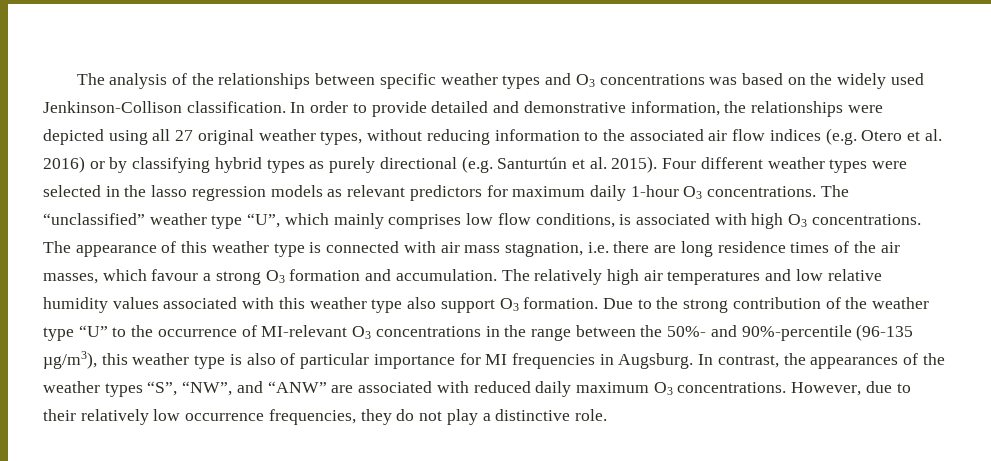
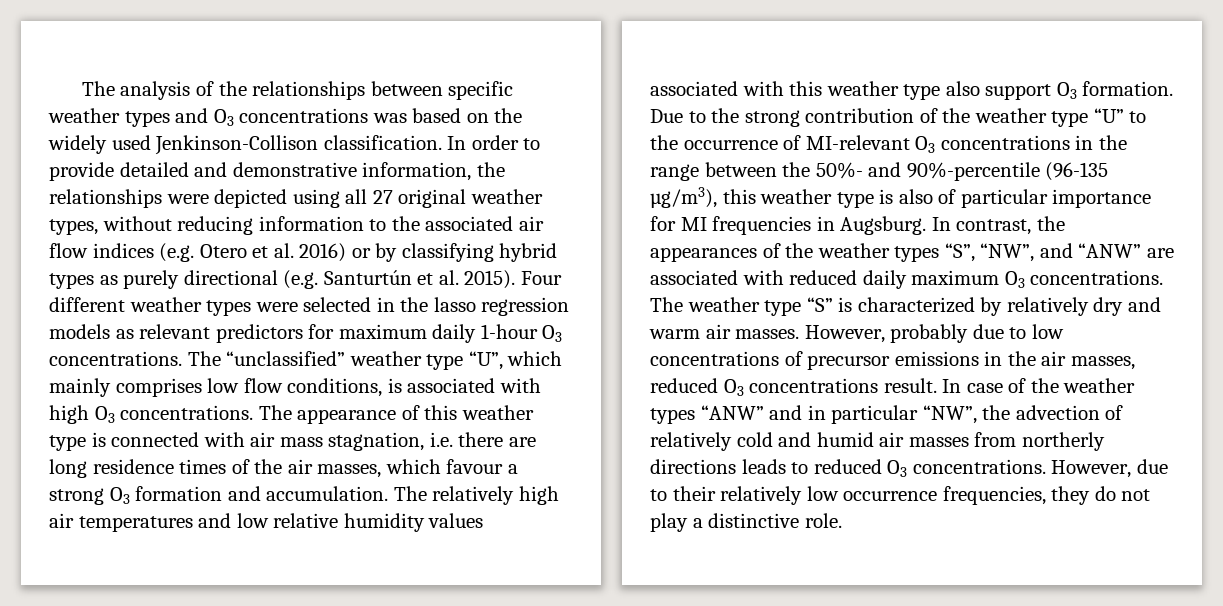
(787, 387) none -> [650,297,1161,316] [649,324,1064,343] [650,351,1135,370] [650,378,1136,396] [650,405,1124,424] [650,432,1105,451] [650,459,1046,477] The weather type “S” is characterized by relatively dry and warm air masses. However, probably due to low concentrations of precursor emissions in the air masses, reduced O3 concentrations result. In case of the weather types “ANW” and in particular “NW”, the advection of relatively cold and humid air masses from northerly directions leads to reduced O3 concentrations.

